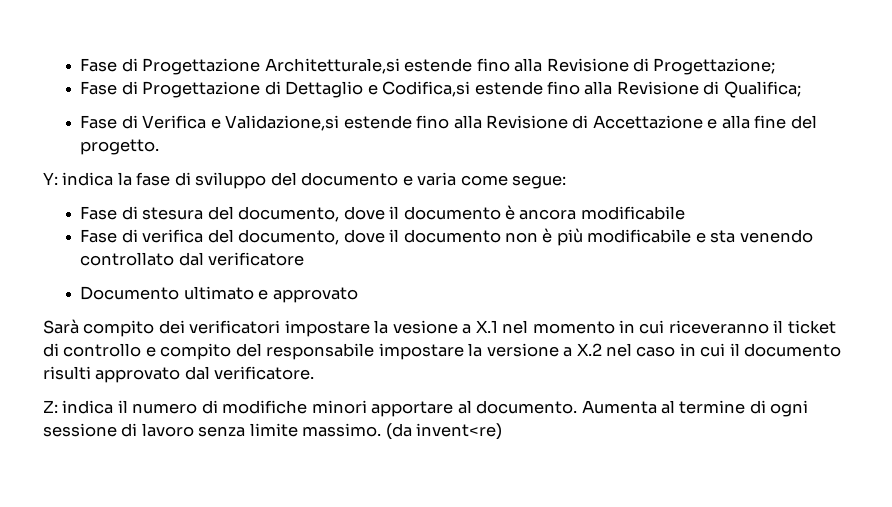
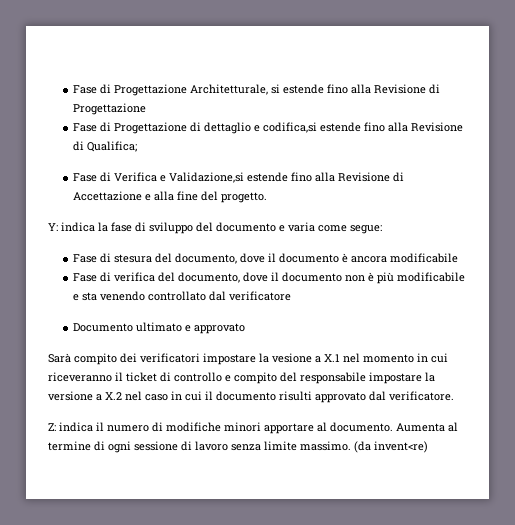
[80,58,776,75] Fase di Progettazione Architetturale,si estende fino alla Revisione di Progettazione; -> [72,84,440,96] [72,103,146,115] Fase di Progettazione Architetturale, si estende fino alla Revisione di Progettazione
[285,81,471,98] Dettaglio e Codifica,si -> [203,122,317,134] dettaglio e codifica,si

